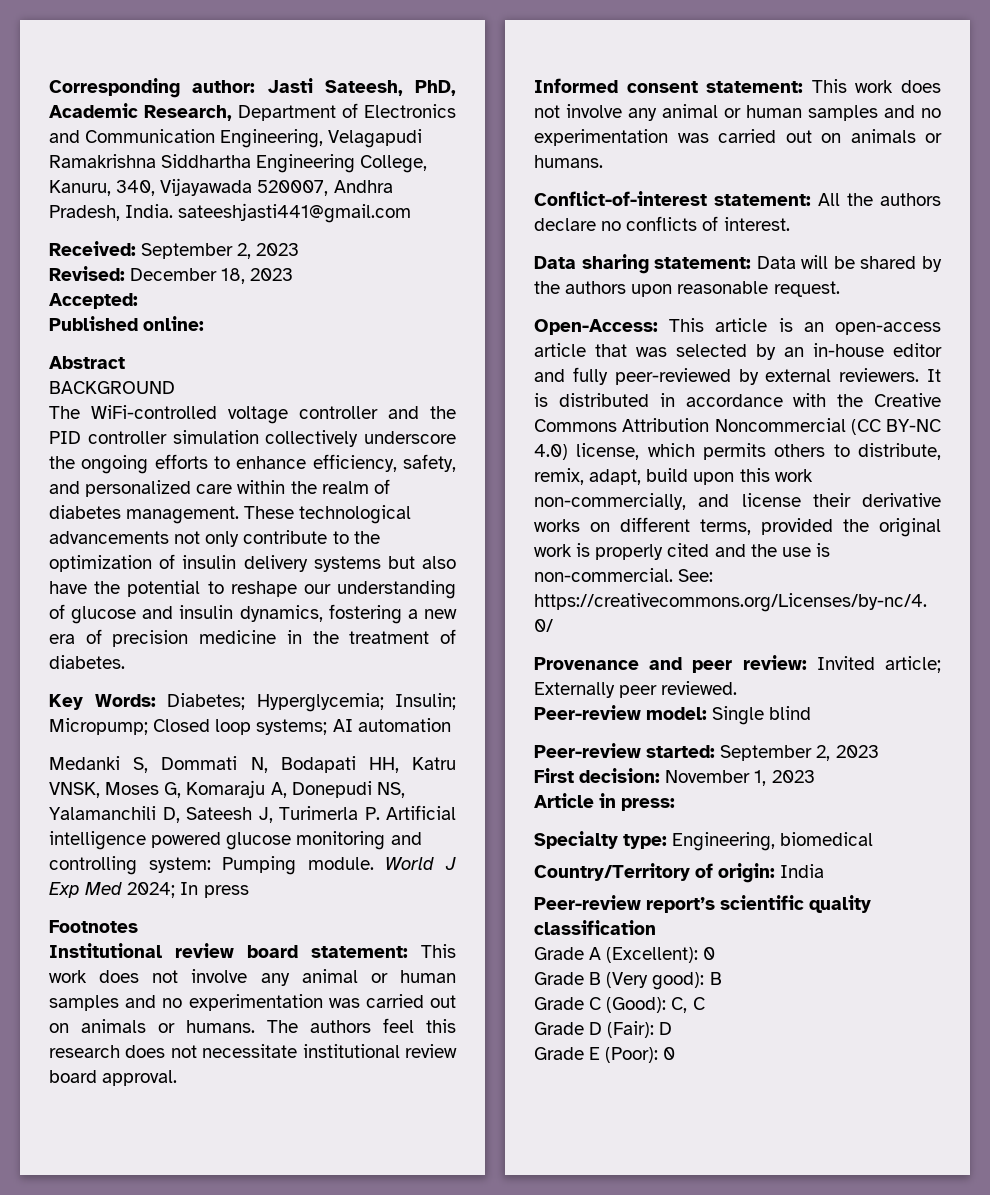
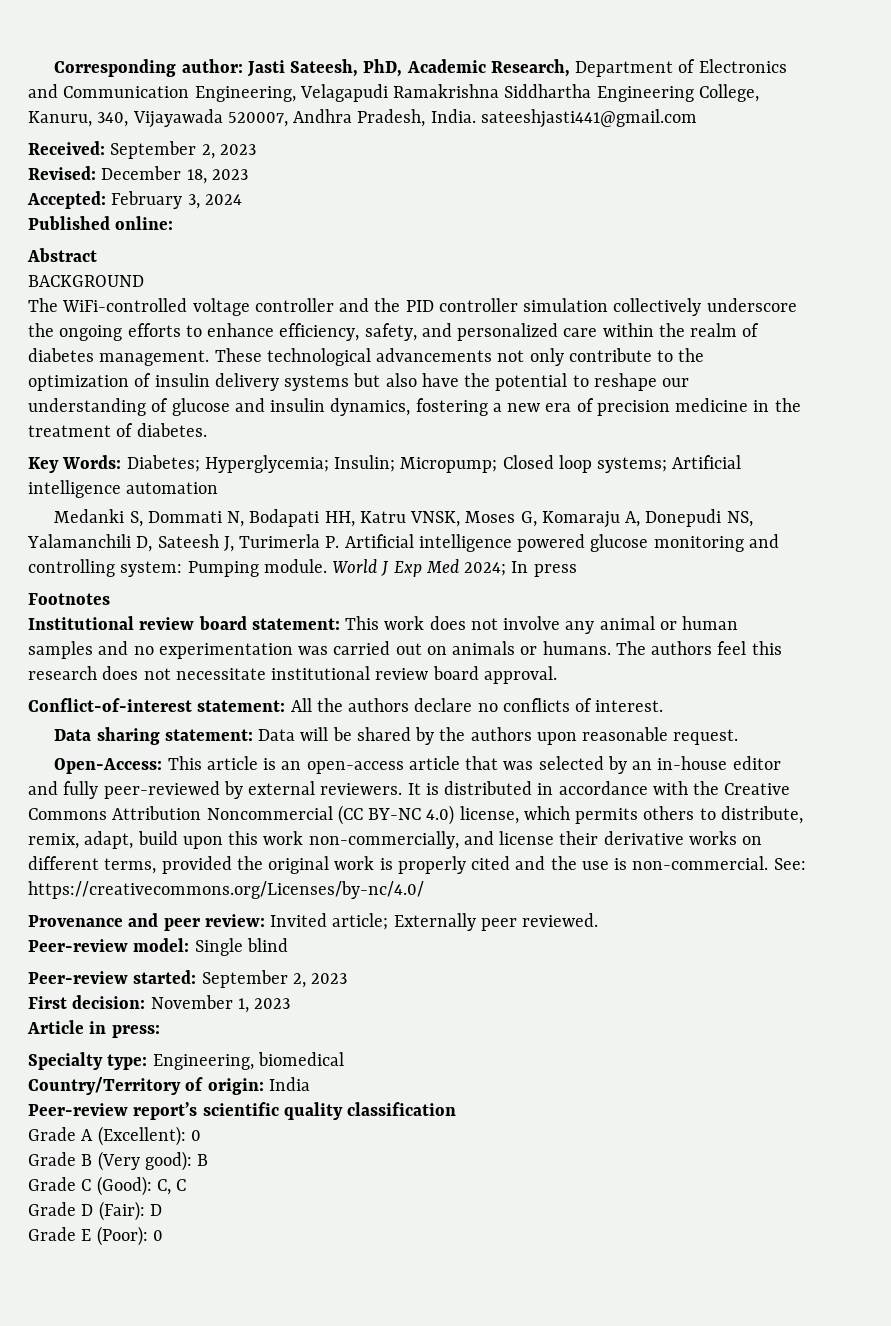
(138, 301) none -> [111,191,242,209] February 3, 2024
[332,719,353,732] AI -> [672,455,742,469] [28,480,121,498] Artificial intelligence
[534,78,942,93] [534,104,941,121] [534,129,942,146] [534,155,603,168] // Informed consent statement: This work does not involve any animal or human samples and no experimentation was carried out on animals or humans. -> (557, 675) none

